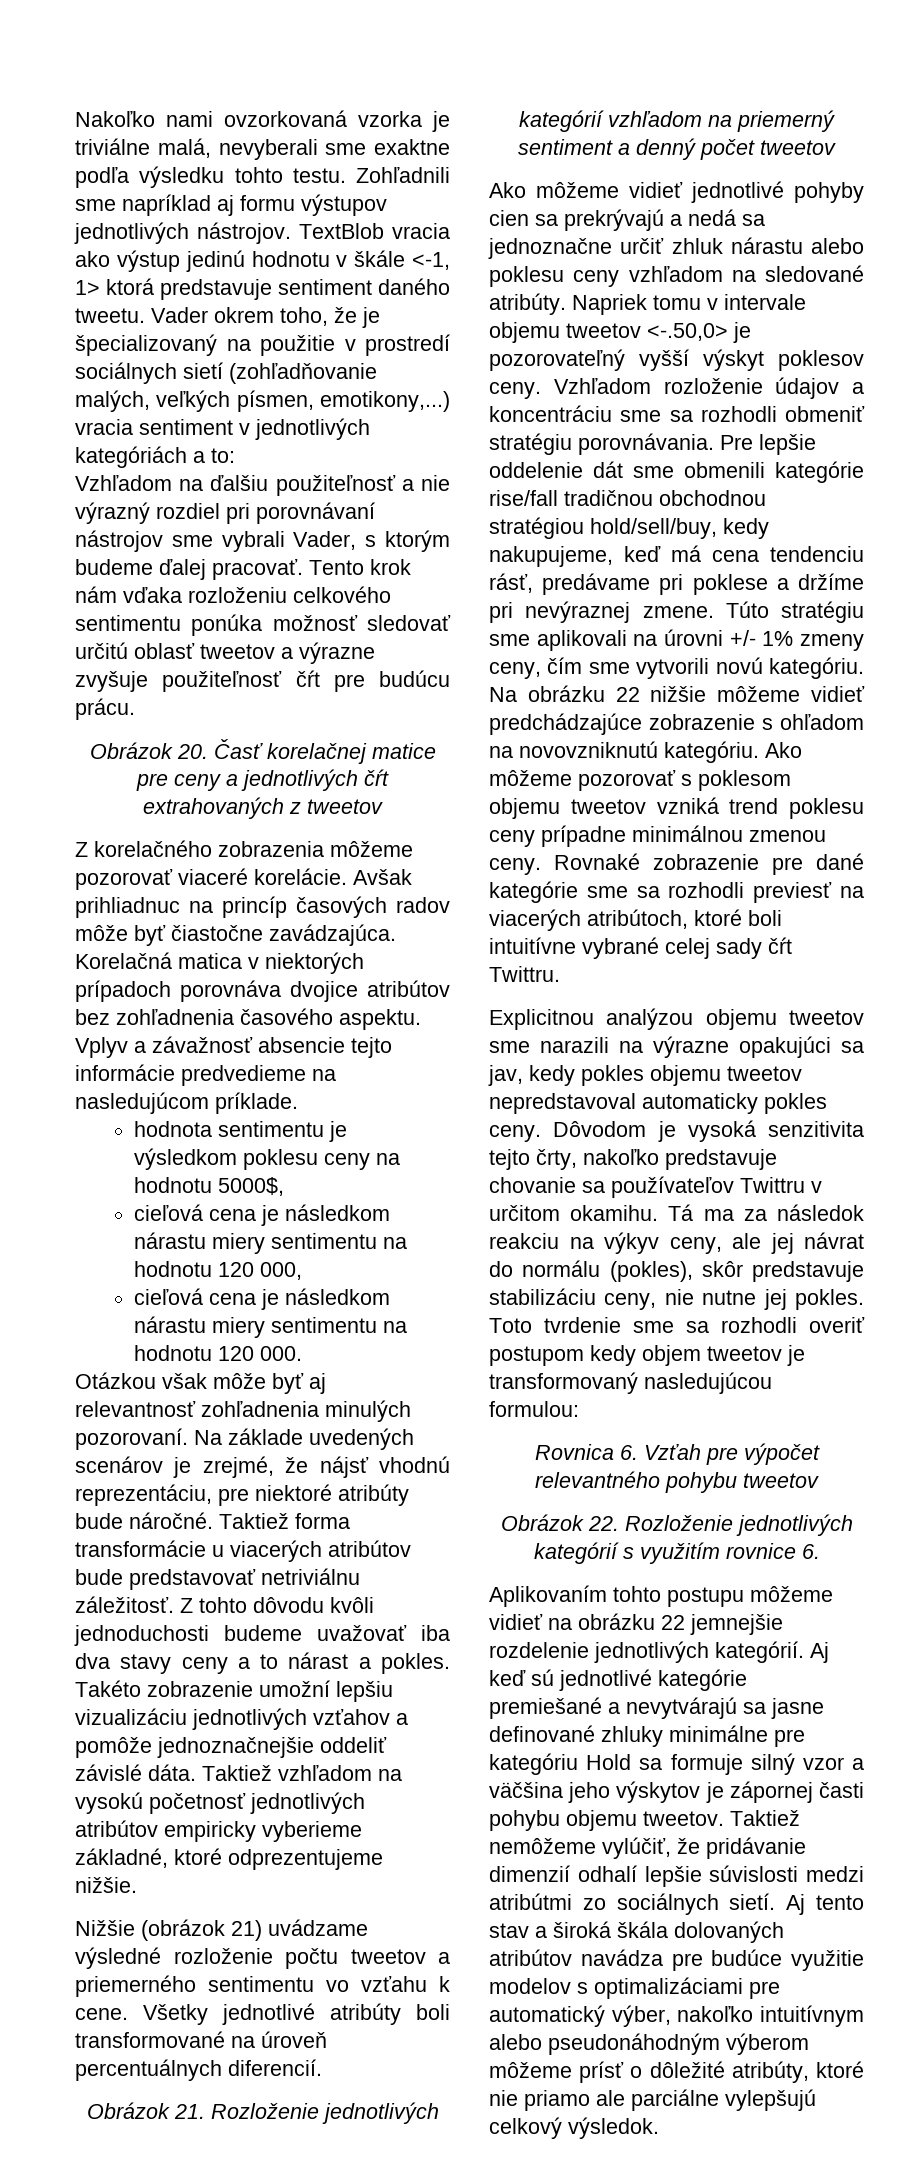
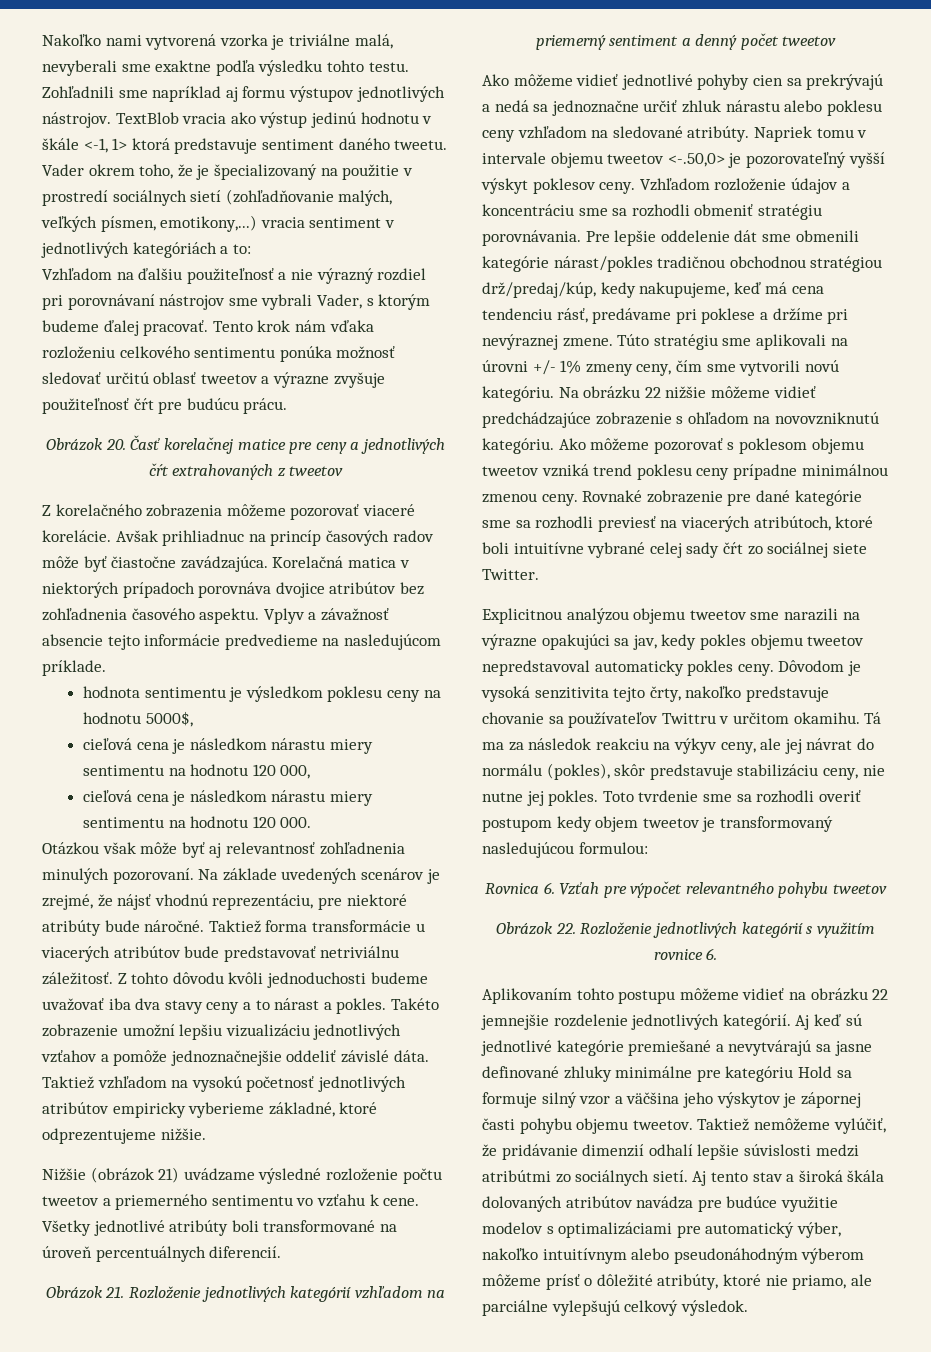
[224,110,347,127] ovzorkovaná -> [145,34,217,50] vytvorená
[489,490,558,506] rise/fall -> [553,256,653,272] nárast/pokles
[590,518,717,539] hold/sell/buy, -> [482,282,596,298] drž/predaj/kúp,
[489,966,560,982] Twittru. -> [747,542,867,558] [482,569,539,580] zo sociálnej siete Twitter.
[524,2090,590,2111] priamo -> [792,1275,847,1290] priamo,

